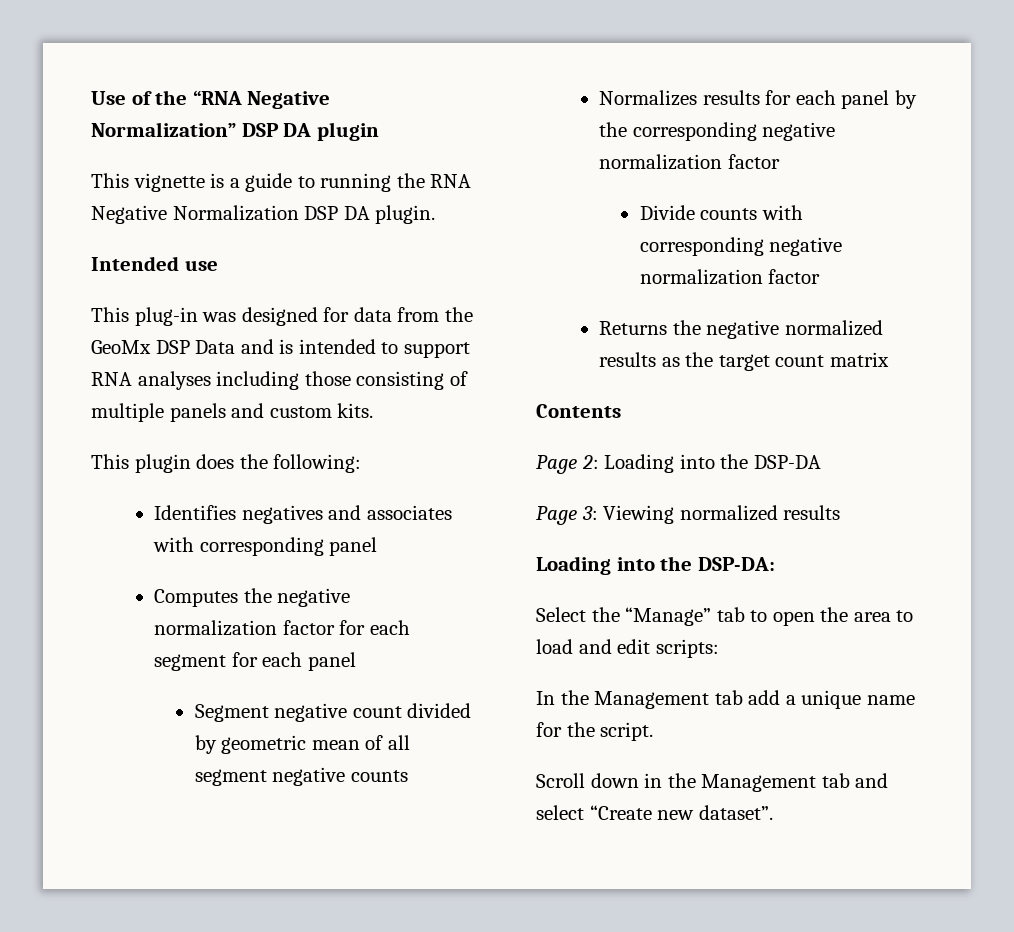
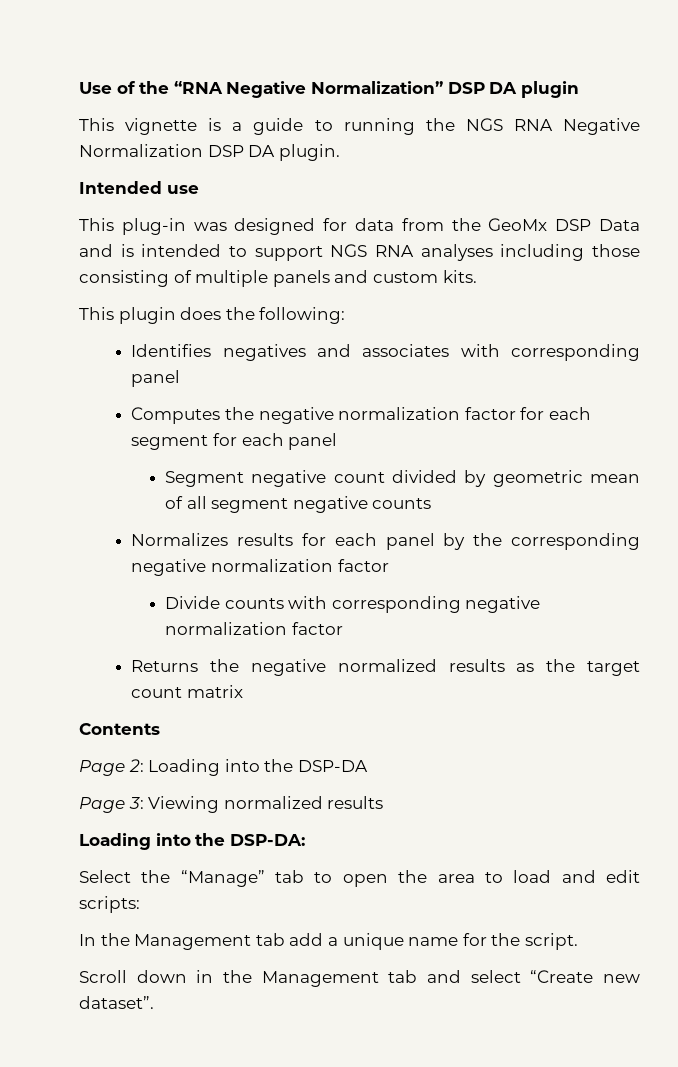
(425, 180) none -> [465,118,503,131] NGS
(470, 350) none -> [330,244,368,257] NGS

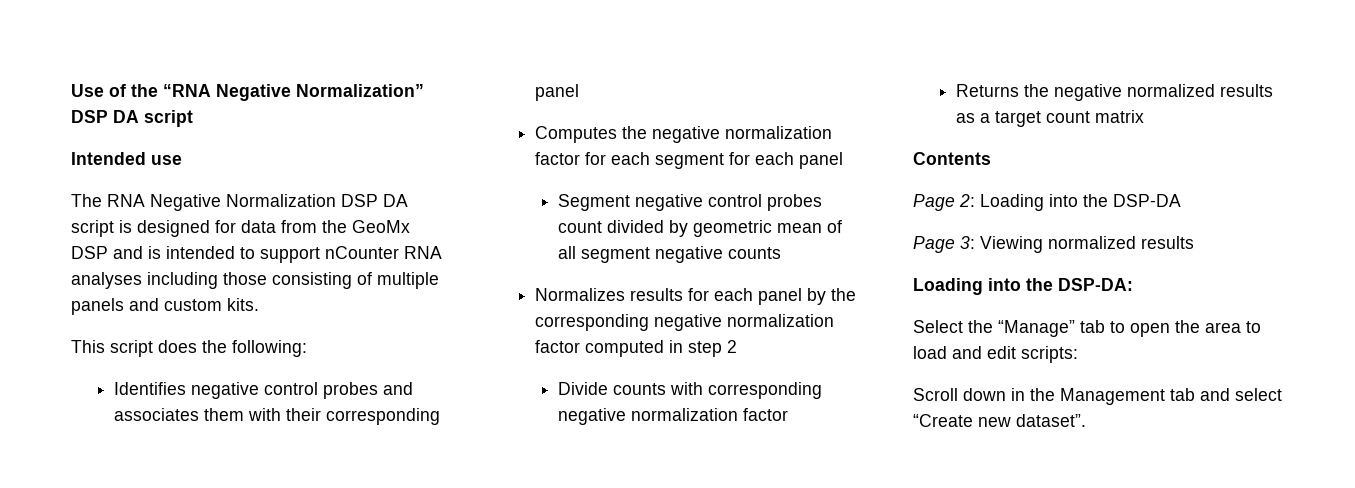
[520,81,579,98] [79,118,503,135] plugin // This vignette is a guide to running the NGS -> [144,110,193,127] [71,152,182,165] [71,194,102,207] script // Intended use // The
[278,144,340,161] [79,181,199,194] [79,218,227,235] plugin. // Intended use // This plug-in was -> [71,220,132,237] script is
[599,219,640,231] Data -> (108, 252) none
[330,244,368,257] NGS -> [325,246,399,259] nCounter
[118,307,176,324] plugin -> [110,340,153,357] script
[222,344,500,361] negatives and associates with -> [190,382,413,399] [113,408,321,421] negative control probes and associates them with their
(327, 478) none -> [708,194,823,211] control probes
(389, 565) none -> [584,340,737,357] computed in step 2
[546,659,576,672] the -> [979,113,990,123] a
[79,933,578,950] // In the Management tab add a unique name for the script. -> (1078, 354) none

